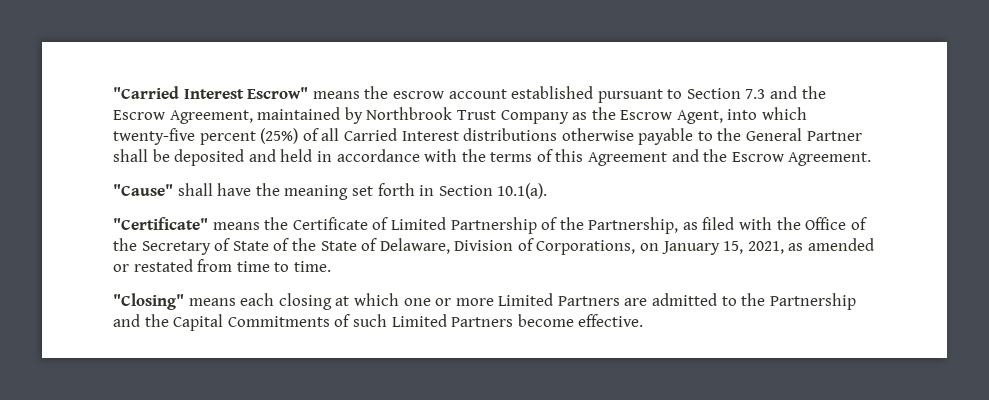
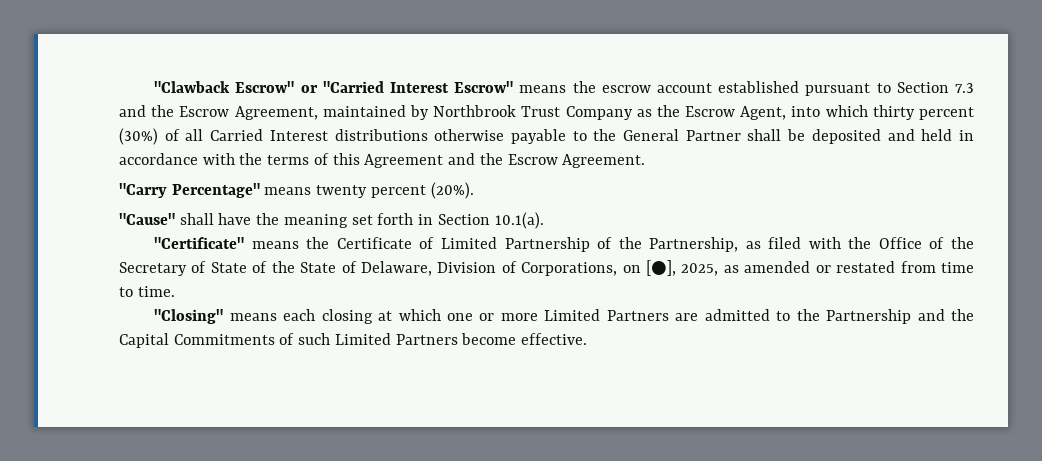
(113, 92) none -> [154,81,318,93] "Clawback Escrow" or
[113,128,299,145] twenty-five percent (25%) -> [872,105,974,120] [119,128,158,145] thirty percent (30%)
(872, 159) none -> [119,182,474,199] // "Carry Percentage" means twenty percent (20%).
[661,241,784,255] January 15, 2021, -> [646,260,719,276] [●], 2025,

